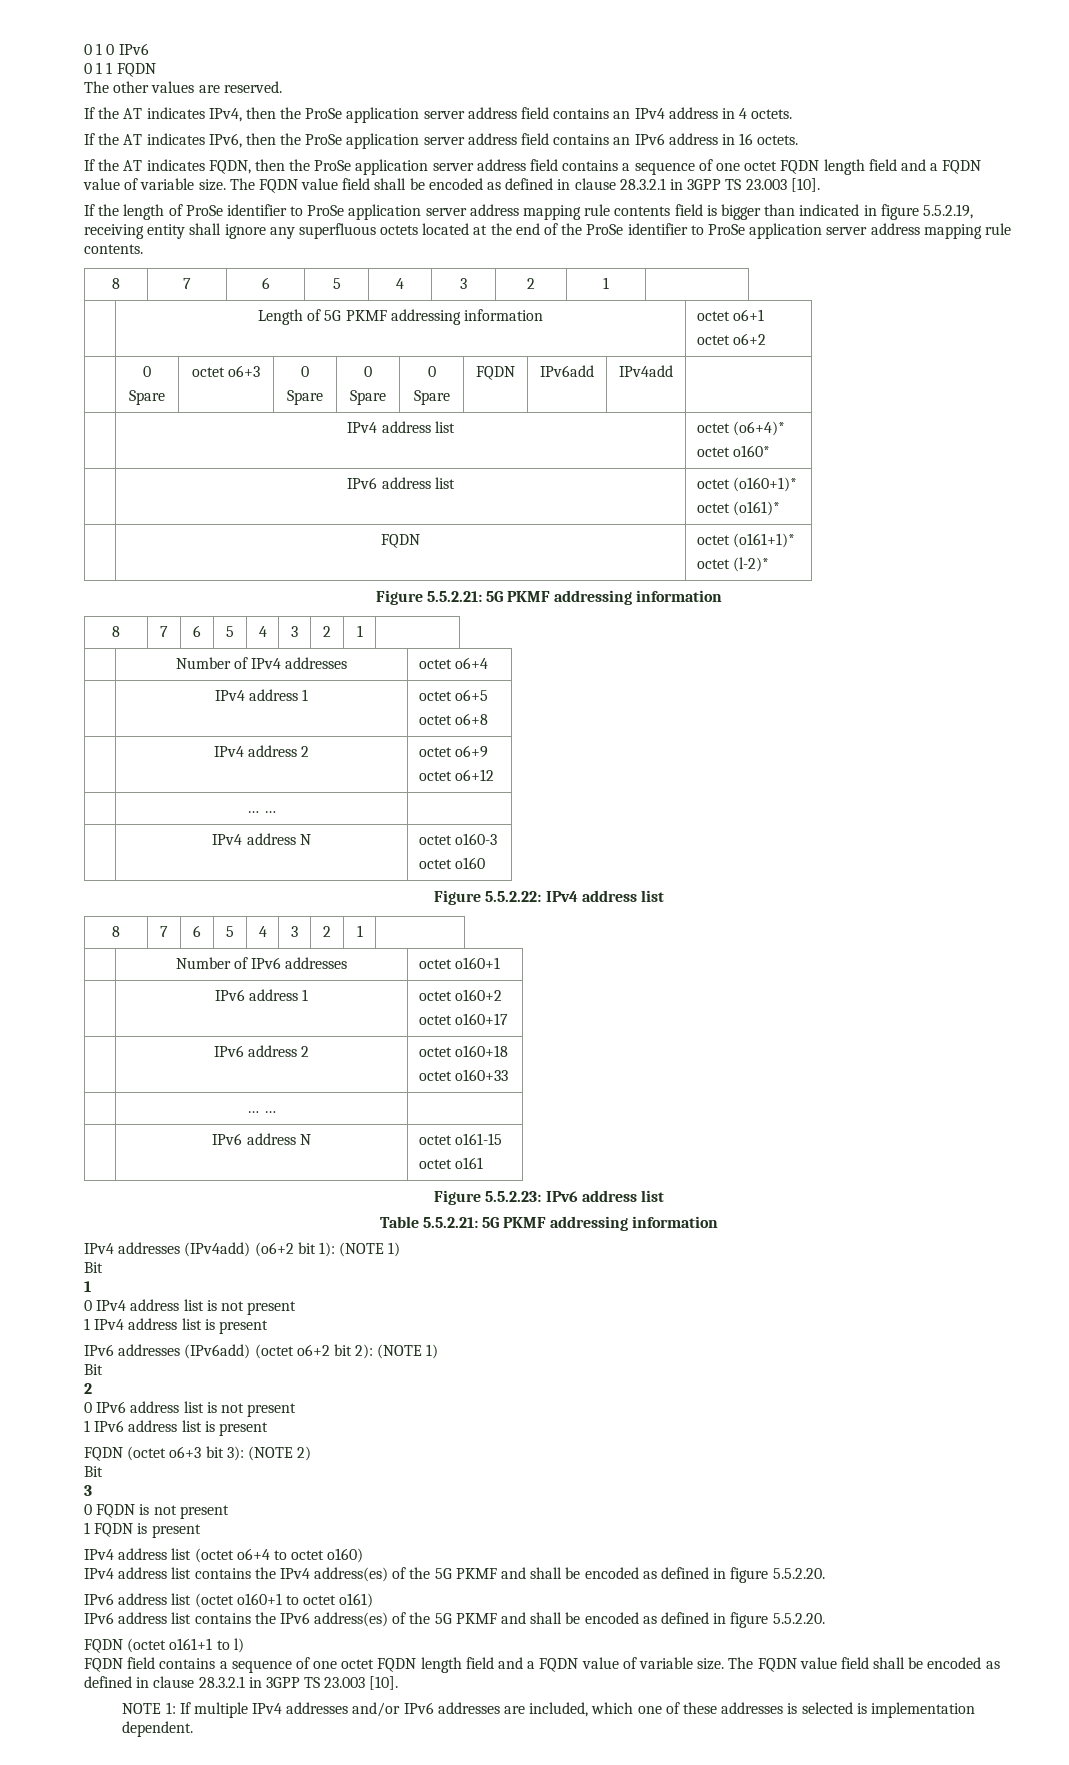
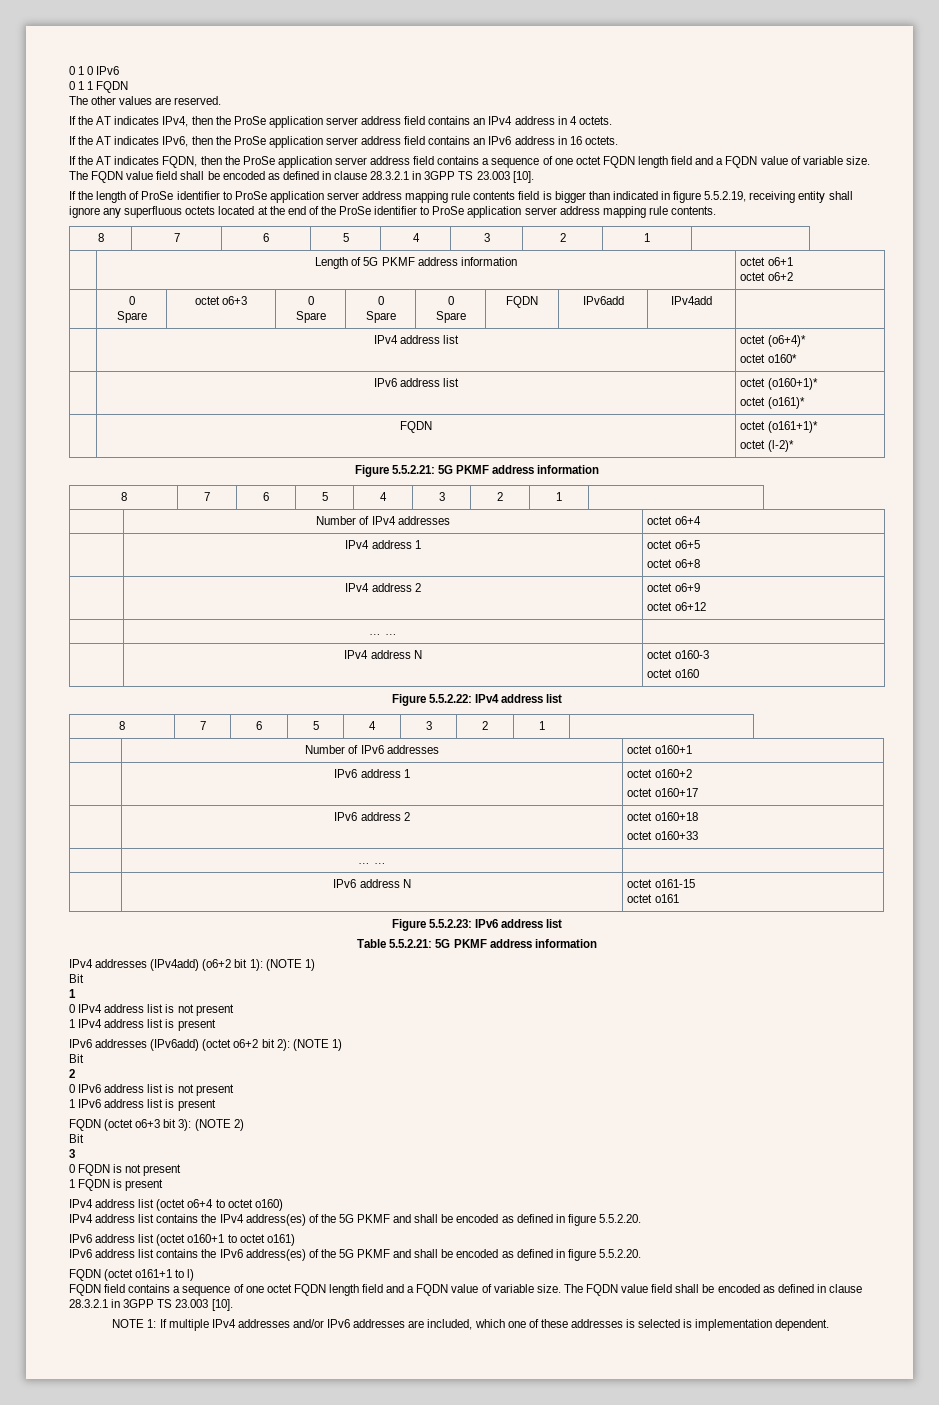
[390,309,461,325] addressing -> [417,257,458,266] address
[554,590,633,605] addressing -> [492,465,535,474] address
[550,1216,629,1231] addressing -> [489,939,532,948] address

